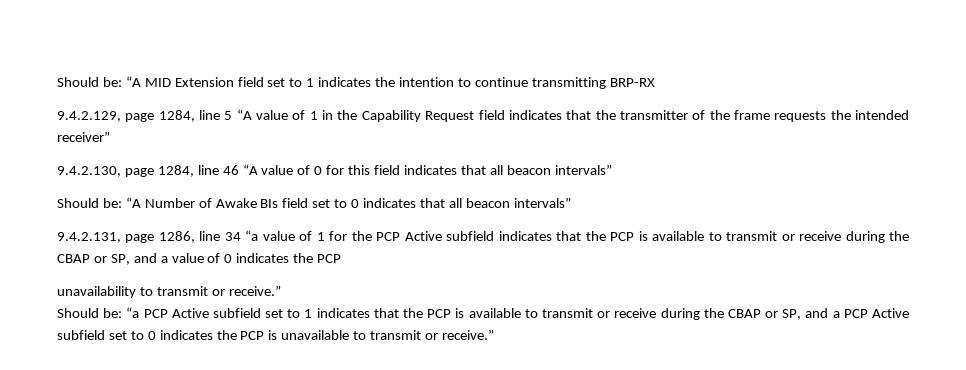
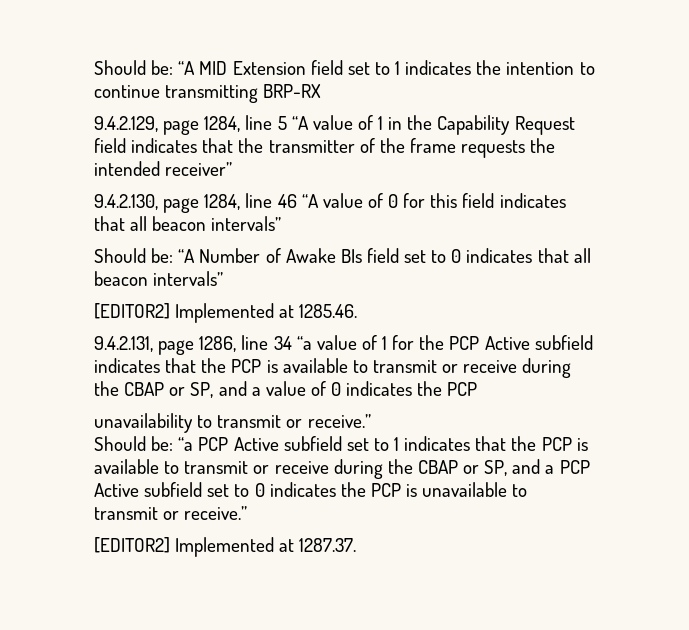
(571, 202) none -> [94,303,358,323] // [EDITOR2] Implemented at 1285.46.
(494, 334) none -> [94,537,357,557] // [EDITOR2] Implemented at 1287.37.

